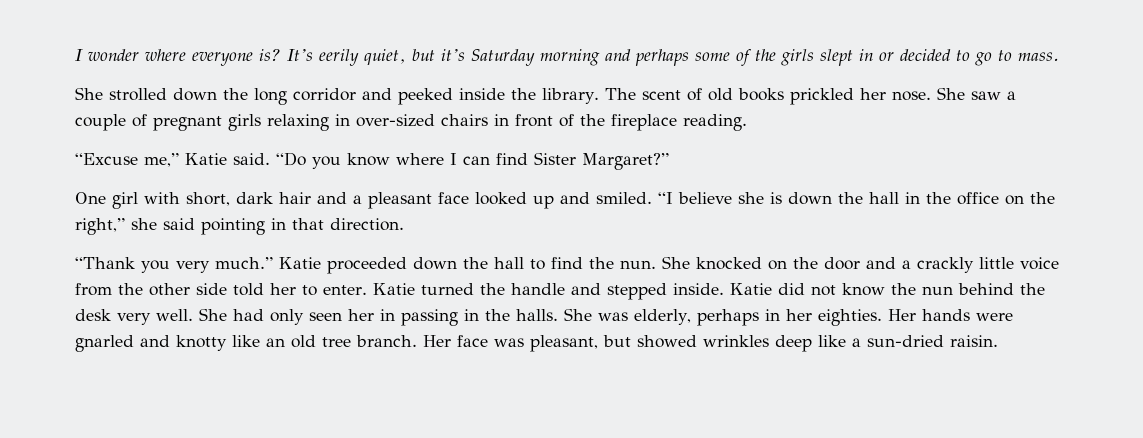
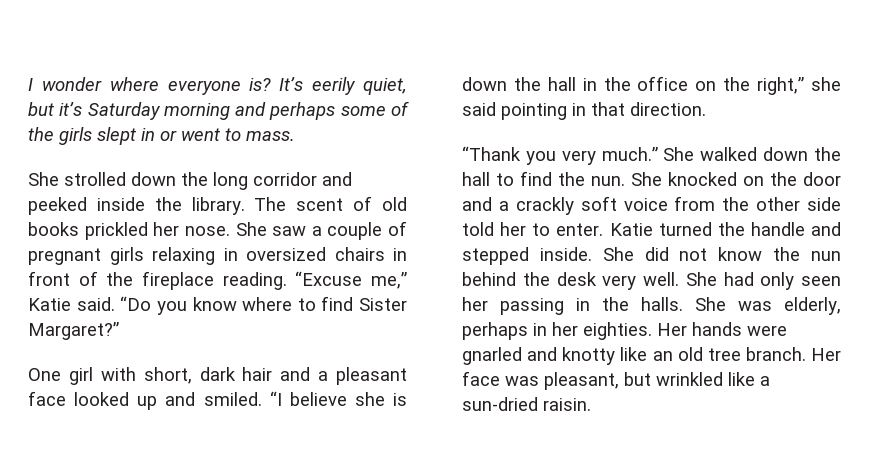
[900,49,992,66] decided to go -> [181,128,220,141] went
[356,114,435,127] over-sized -> [246,247,326,261] oversized
(747, 122) // -> (287, 281) none
[450,153,490,165] I can -> [297,298,316,311] to
[279,257,407,274] Katie proceeded -> [663,147,758,161] She walked
[979,257,1014,269] little -> [580,196,617,211] soft
[729,283,772,295] Katie -> [602,247,634,261] She
[380,309,395,321] in -> (488, 304) none
[637,335,812,352] showed wrinkles deep -> [656,372,723,386] wrinkled

